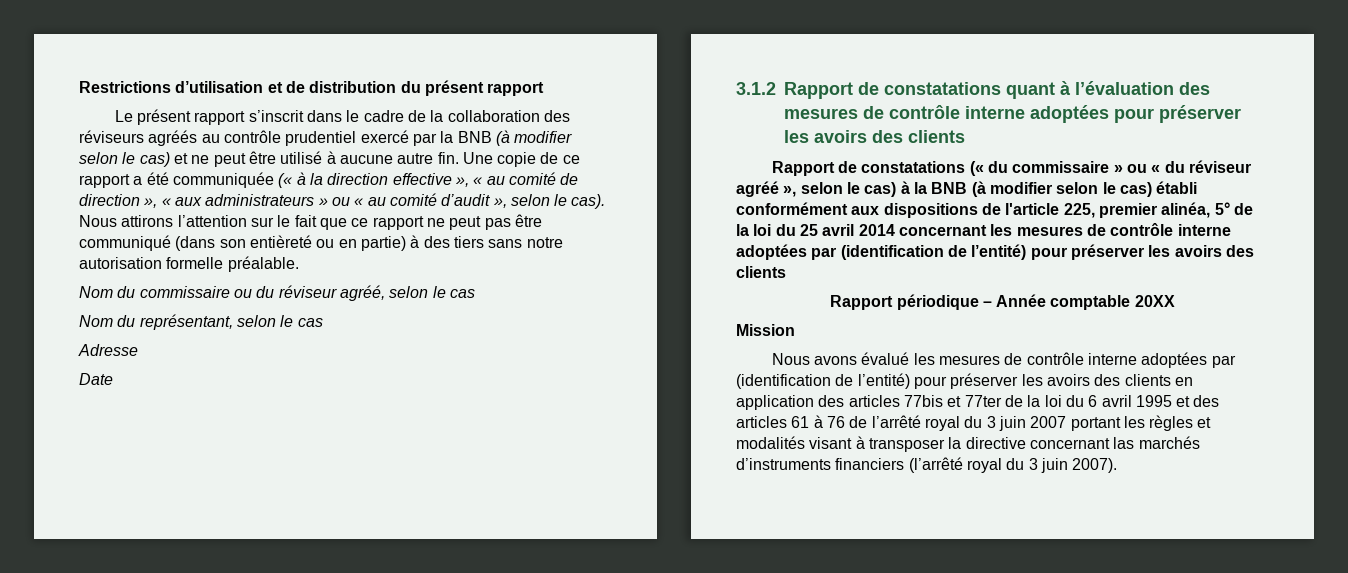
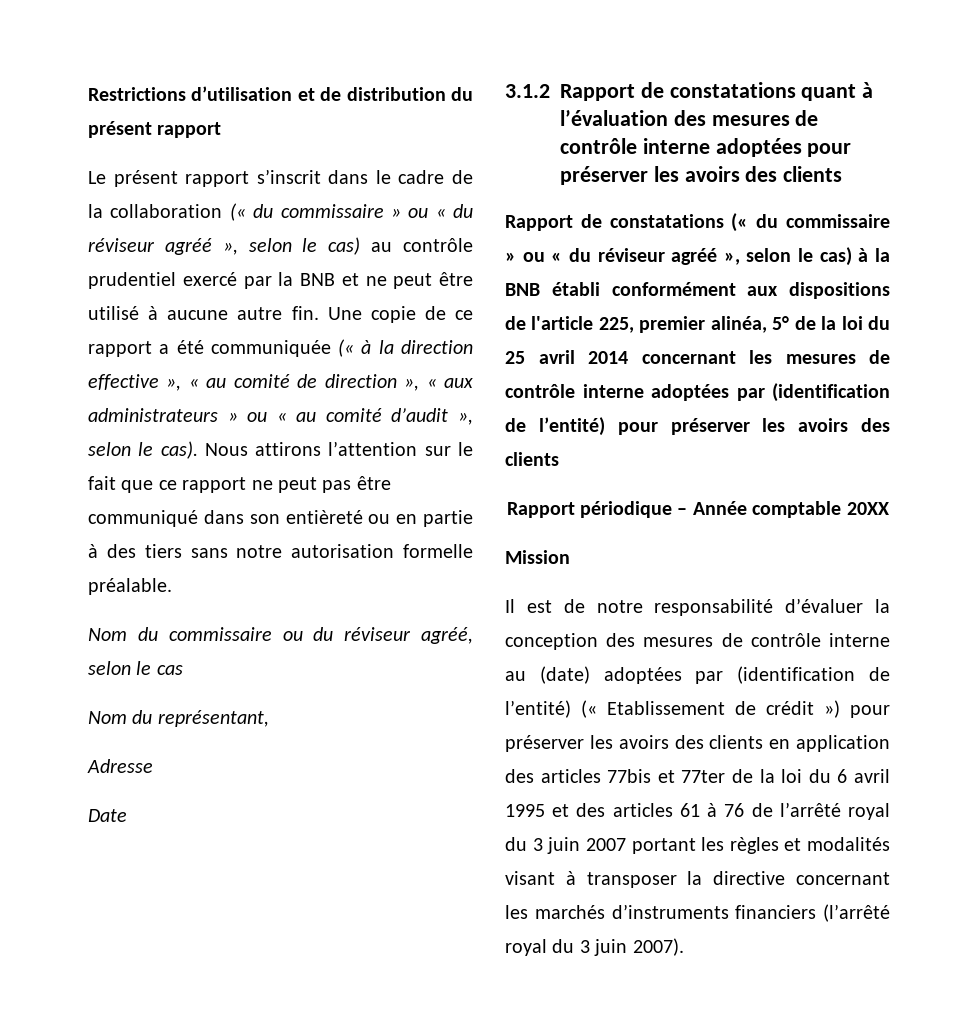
[543,110,570,122] [79,130,198,146] des réviseurs agréés -> [229,203,473,221] [88,237,361,255] (« du commissaire » ou « du réviseur agréé », selon le cas)
[495,130,573,146] [79,152,170,167] (à modifier selon le cas) -> (335, 279) none
[175,236,216,251] (dans -> [203,510,244,524] dans
[360,236,406,251] partie) -> [422,510,473,527] partie
[236,315,323,327] selon le cas -> (269, 718) none
[971,181,1152,197] (à modifier selon le cas) -> (540, 289) none
[771,352,1236,368] [736,373,910,389] Nous avons évalué les mesures de contrôle interne adoptées par (identification de l’entité) -> [505,598,890,616] [505,633,890,650] [505,666,890,684] [505,700,840,718] Il est de notre responsabilité d’évaluer la conception des mesures de contrôle interne au (date) adoptées par (identification de l’entité) (« Etablissement de crédit »)
[1113,437,1135,449] las -> [505,905,528,919] les

